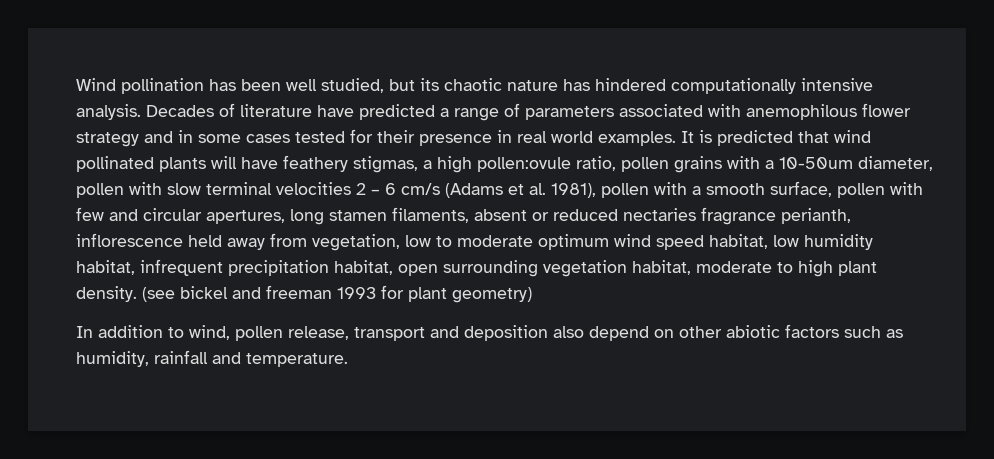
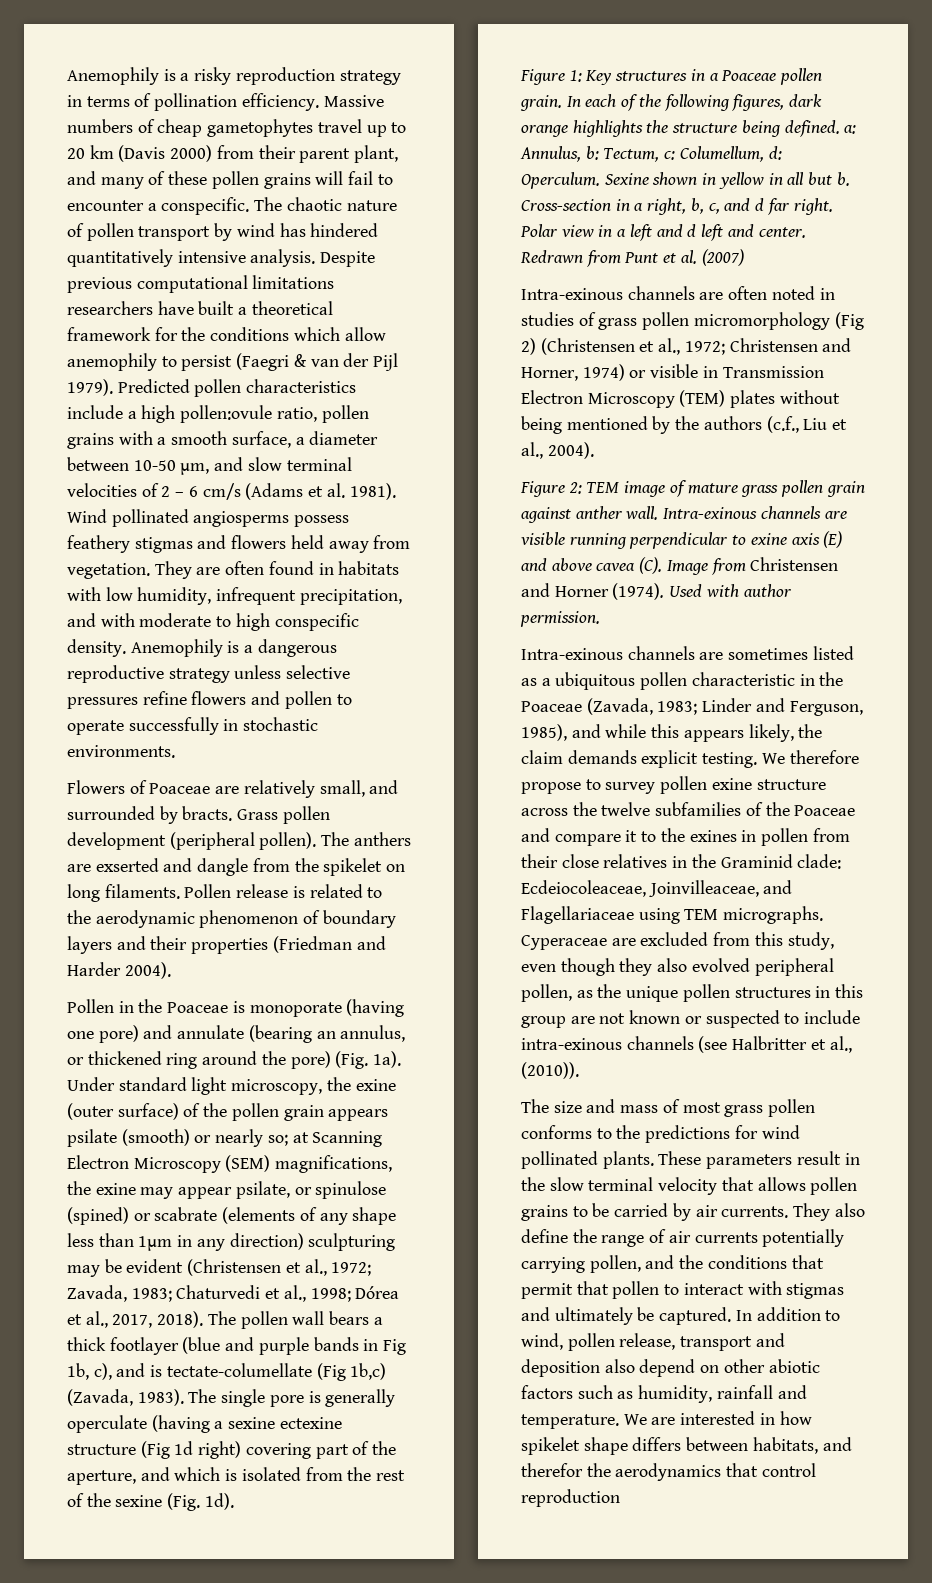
[76,78,558,94] Wind pollination has been well studied, but its chaotic nature -> [67,67,401,85] [67,93,384,111] [67,119,407,137] [67,145,399,163] [67,171,393,189] [67,197,397,215] [67,223,275,241] Anemophily is a risky reproduction strategy in terms of pollination efficiency. Massive numbers of cheap gametophytes travel up to 20 km (Davis 2000) from their parent plant, and many of these pollen grains will fail to encounter a conspecific. The chaotic nature of pollen transport by wind
[671,78,796,94] computationally -> [67,249,173,267] quantitatively
[146,103,911,121] [76,129,871,147] [76,155,418,173] Decades of literature have predicted a range of parameters associated with anemophilous flower strategy and in some cases tested for their presence in real world examples. It is predicted that wind pollinated plants will have feathery stigmas, -> [320,251,376,267] [67,275,335,293] [67,301,333,315] [67,327,386,341] [67,353,399,371] [67,379,357,397] [67,405,123,419] Despite previous computational limitations researchers have built a theoretical framework for the conditions which allow anemophily to persist (Faegri & van der Pijl 1979). Predicted pollen characteristics include
[779,156,933,171] [76,182,162,198] 10-50um diameter, pollen with -> [171,431,379,448] [67,457,244,475] smooth surface, a diameter between 10-50 µm, and
(351, 188) none -> [141,483,159,497] of
[551,181,923,198] [76,207,851,225] [76,233,873,251] [76,259,877,277] [76,285,532,303] 1981), pollen with a smooth surface, pollen with few and circular apertures, long stamen filaments, absent or reduced nectaries fragrance perianth, inflorescence held away from vegetation, low to moderate optimum wind speed habitat, low humidity habitat, infrequent precipitation habitat, open surrounding vegetation habitat, moderate to high plant density. (see bickel and freeman 1993 for plant geometry) // -> [349,483,396,500] [67,509,350,527] [67,535,411,553] [67,561,400,579] [67,587,402,605] [67,613,359,631] [67,639,337,657] [67,665,351,683] [67,691,352,709] [67,717,319,735] [67,745,175,758] [67,780,399,798] [67,806,330,824] [67,832,411,850] [67,858,406,876] [67,884,383,902] [67,910,396,928] [67,936,386,954] [67,962,171,979] [67,999,405,1017] [67,1025,406,1043] [67,1051,402,1069] [67,1077,396,1095] [67,1103,389,1121] [67,1129,383,1147] [67,1155,393,1173] [67,1181,387,1199] [67,1207,397,1225] [67,1233,396,1251] [67,1259,372,1277] [67,1285,400,1302] [67,1311,383,1329] [67,1337,407,1355] [67,1363,387,1381] [67,1389,396,1407] [67,1415,342,1433] [67,1441,397,1459] [67,1467,406,1485] [67,1493,234,1511] [520,68,823,85] [520,94,823,111] [521,120,857,137] [520,146,782,162] [521,172,850,189] [521,198,833,215] [520,224,806,241] [520,249,744,267] [521,286,835,300] [521,312,864,330] [521,338,852,355] [521,364,824,381] [521,390,840,408] [521,416,848,434] [521,442,594,459] [520,480,865,497] [521,506,847,523] [521,531,843,549] [521,557,839,575] [521,583,792,600] [520,611,600,627] [521,646,854,660] [521,672,844,690] [521,698,863,716] [521,724,823,742] [521,750,859,768] [521,776,826,794] [521,802,856,816] [521,828,850,846] [521,854,842,869] [521,880,793,897] [521,906,824,924] [521,932,834,950] [521,958,834,976] [521,984,864,1002] [521,1010,861,1028] [521,1036,852,1053] [521,1062,579,1079] [521,1099,816,1117] [521,1125,800,1143] [521,1151,860,1169] [521,1177,858,1195] [521,1203,865,1221] [521,1229,845,1247] [521,1255,824,1273] [521,1281,845,1299] [521,1307,732,1325] 1981). Wind pollinated angiosperms possess feathery stigmas and flowers held away from vegetation. They are often found in habitats with low humidity, infrequent precipitation, and with moderate to high conspecific density. Anemophily is a dangerous reproductive strategy unless selective pressures refine flowers and pollen to operate successfully in stochastic environments. // Flowers of Poaceae are relatively small, and surrounded by bracts. Grass pollen development (peripheral pollen). The anthers are exserted and dangle from the spikelet on long filaments. Pollen release is related to the aerodynamic phenomenon of boundary layers and their properties (Friedman and Harder 2004). // Pollen in the Poaceae is monoporate (having one pore) and annulate (bearing an annulus, or thickened ring around the pore) (Fig. 1a). Under standard light microscopy, the exine (outer surface) of the pollen grain appears psilate (smooth) or nearly so; at Scanning Electron Microscopy (SEM) magnifications, the exine may appear psilate, or spinulose (spined) or scabrate (elements of any shape less than 1µm in any direction) sculpturing may be evident (Christensen et al., 1972; Zavada, 1983; Chaturvedi et al., 1998; Dórea et al., 2017, 2018). The pollen wall bears a thick footlayer (blue and purple bands in Fig 1b, c), and is tectate-columellate (Fig 1b,c) (Zavada, 1983). The single pore is generally operculate (having a sexine ectexine structure (Fig 1d right) covering part of the aperture, and which is isolated from the rest of the sexine (Fig. 1d). // Figure 1: Key structures in a Poaceae pollen grain. In each of the following figures, dark orange highlights the structure being defined. a: Annulus, b: Tectum, c: Columellum, d: Operculum. Sexine shown in yellow in all but b. Cross-section in a right, b, c, and d far right. Polar view in a left and d left and center. Redrawn from Punt et al. (2007) // Intra-exinous channels are often noted in studies of grass pollen micromorphology (Fig 2) (Christensen et al., 1972; Christensen and Horner, 1974) or visible in Transmission Electron Microscopy (TEM) plates without being mentioned by the authors (c.f., Liu et al., 2004). // Figure 2: TEM image of mature grass pollen grain against anther wall. Intra-exinous channels are visible running perpendicular to exine axis (E) and above cavea (C). Image from Christensen and Horner (1974). Used with author permission. // Intra-exinous channels are sometimes listed as a ubiquitous pollen characteristic in the Poaceae (Zavada, 1983; Linder and Ferguson, 1985), and while this appears likely, the claim demands explicit testing. We therefore propose to survey pollen exine structure across the twelve subfamilies of the Poaceae and compare it to the exines in pollen from their close relatives in the Graminid clade: Ecdeiocoleaceae, Joinvilleaceae, and Flagellariaceae using TEM micrographs. Cyperaceae are excluded from this study, even though they also evolved peripheral pollen, as the unique pollen structures in this group are not known or suspected to include intra-exinous channels (see Halbritter et al., (2010)). // The size and mass of most grass pollen conforms to the predictions for wind pollinated plants. These parameters result in the slow terminal velocity that allows pollen grains to be carried by air currents. They also define the range of air currents potentially carrying pollen, and the conditions that permit that pollen to interact with stigmas and ultimately be captured.
(348, 360) none -> [623,1411,812,1425] [521,1437,852,1455] [521,1463,816,1481] [521,1489,620,1507] We are interested in how spikelet shape differs between habitats, and therefor the aerodynamics that control reproduction

